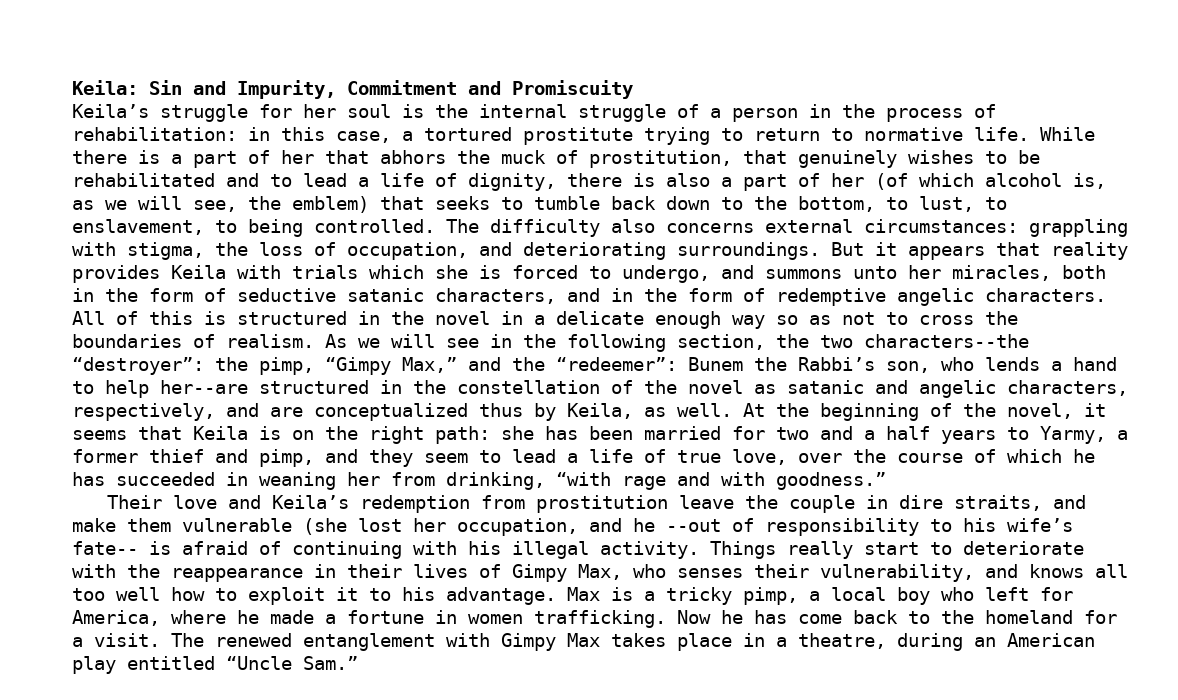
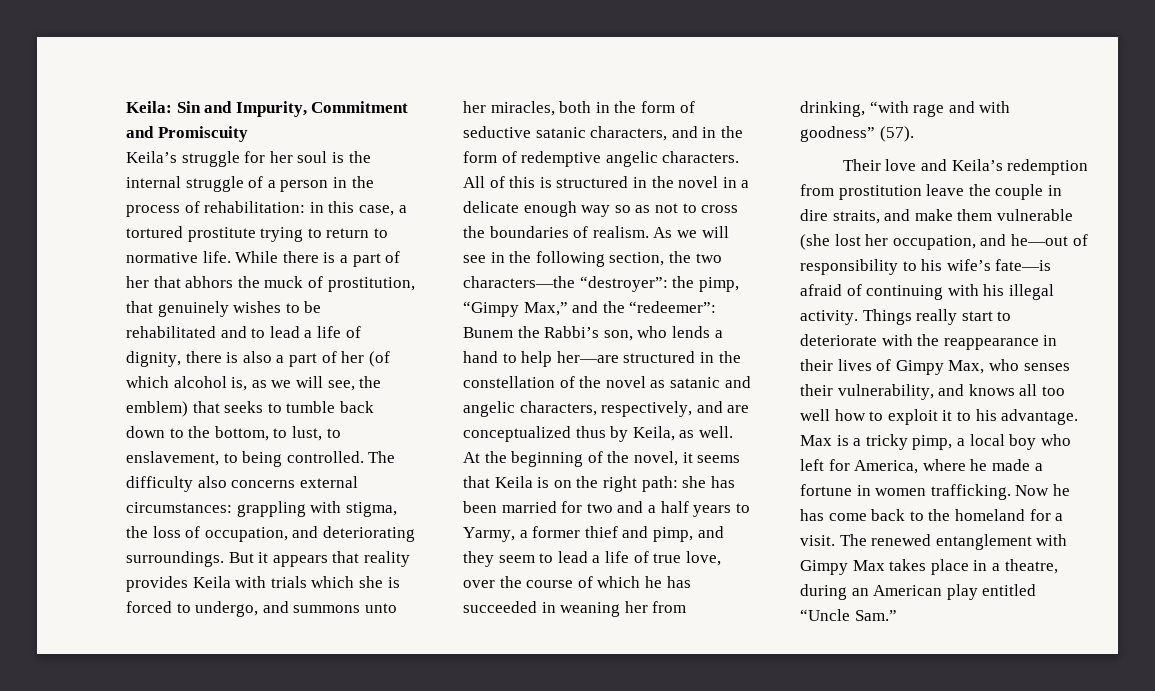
[864,334,1029,348] characters--the -> [463,276,575,288] characters—the
[160,380,248,394] her--are -> [556,351,619,363] her—are
[776,472,886,490] goodness.” -> [800,126,914,142] goodness” (57).
[633,518,721,532] he --out -> [1010,234,1068,246] he—out
[72,541,171,555] fate-- is -> [995,259,1052,271] fate—is

